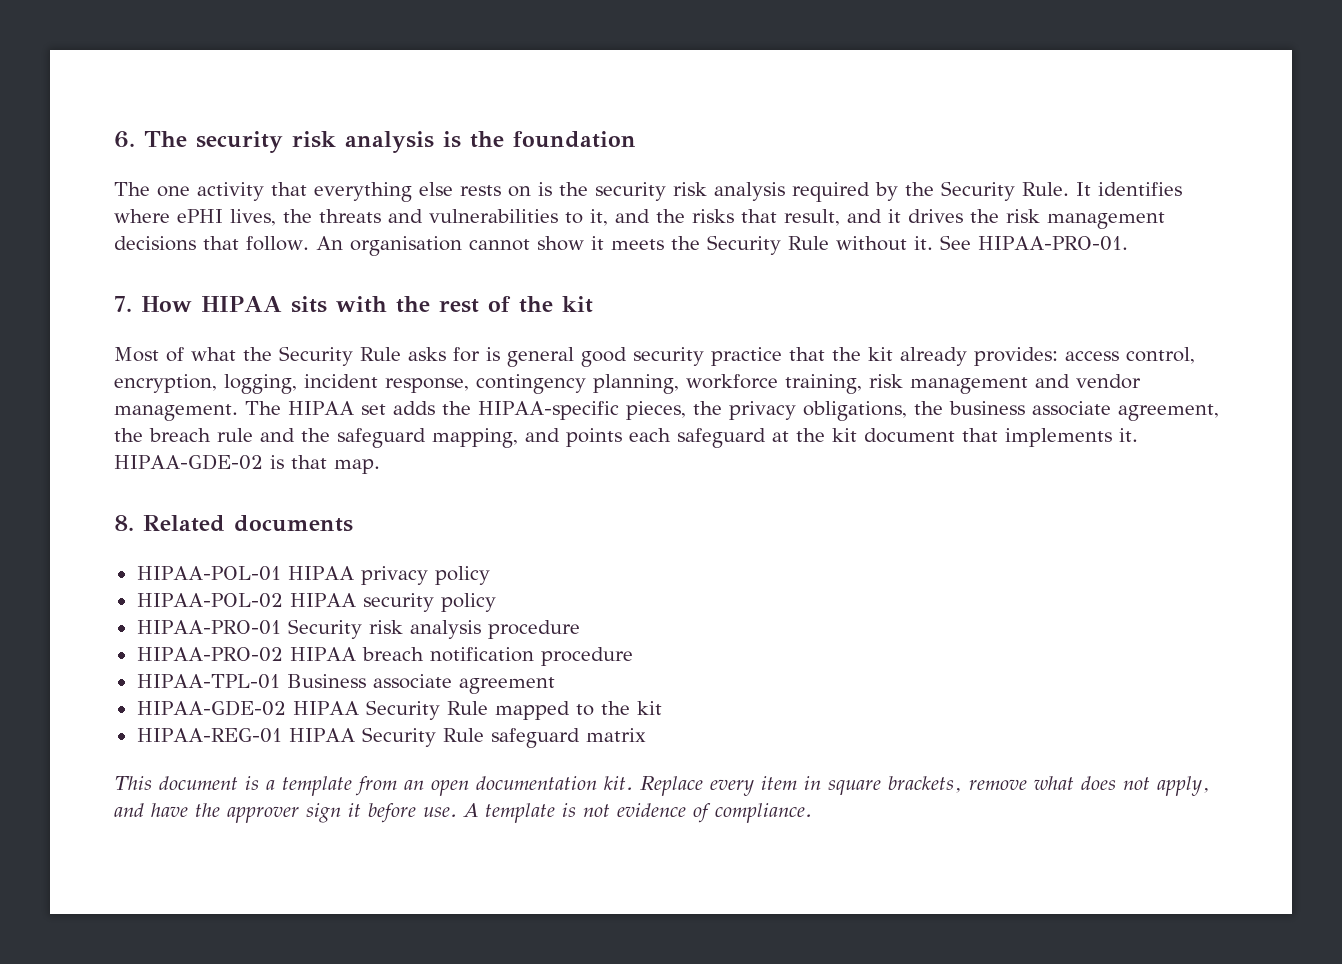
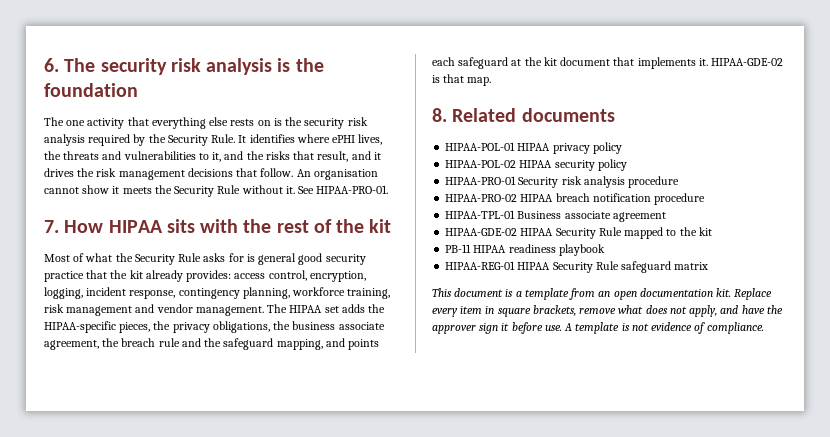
(662, 708) none -> [445,244,605,256] // PB-11 HIPAA readiness playbook

